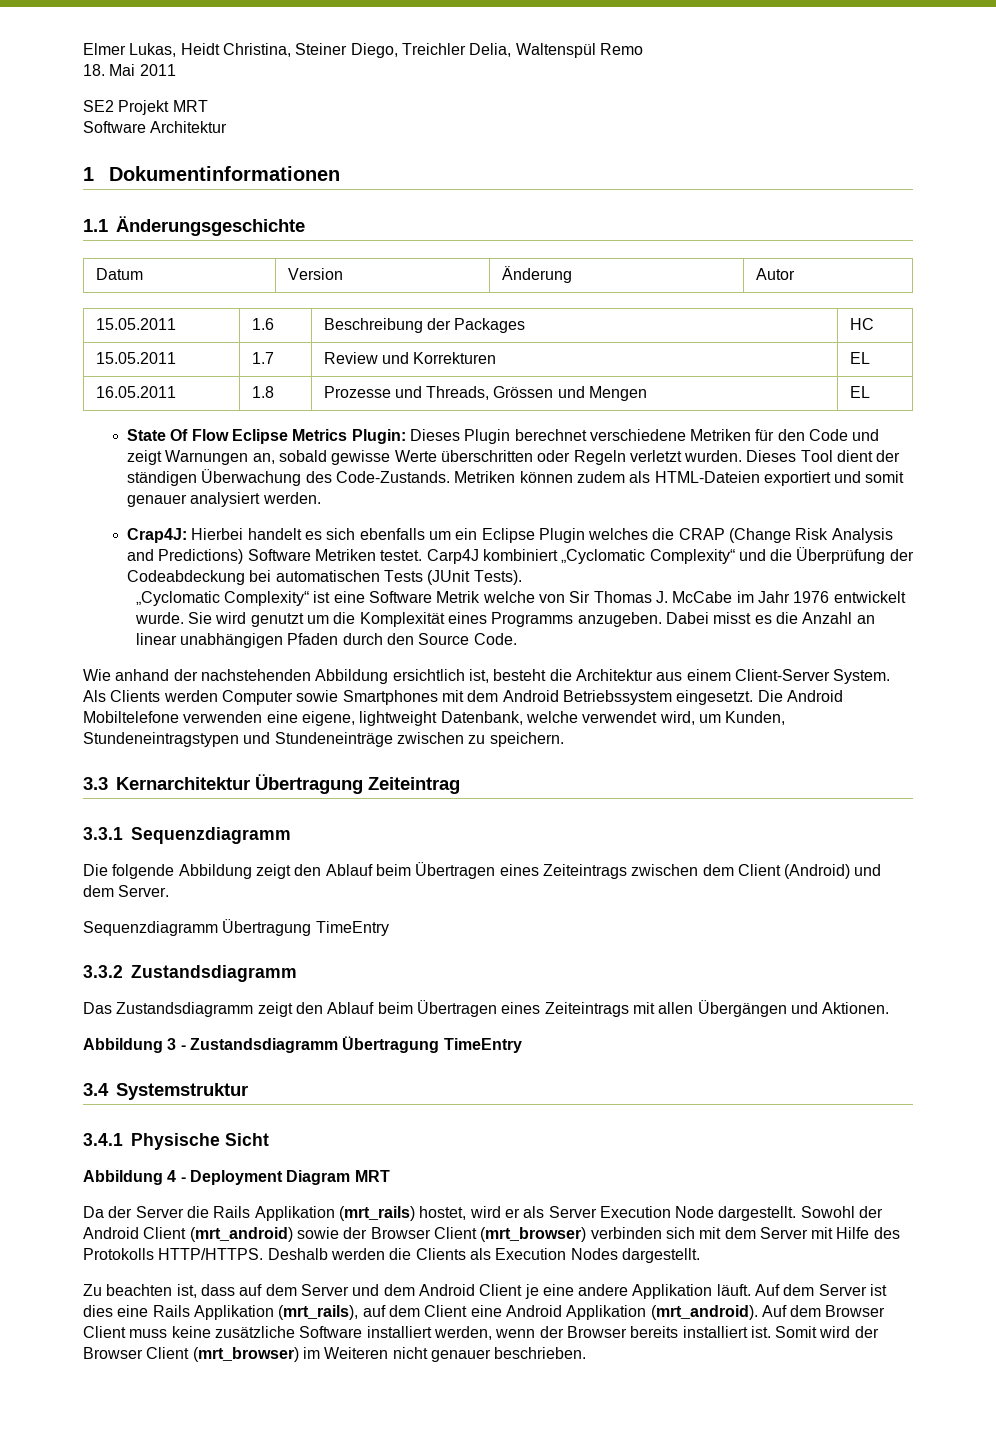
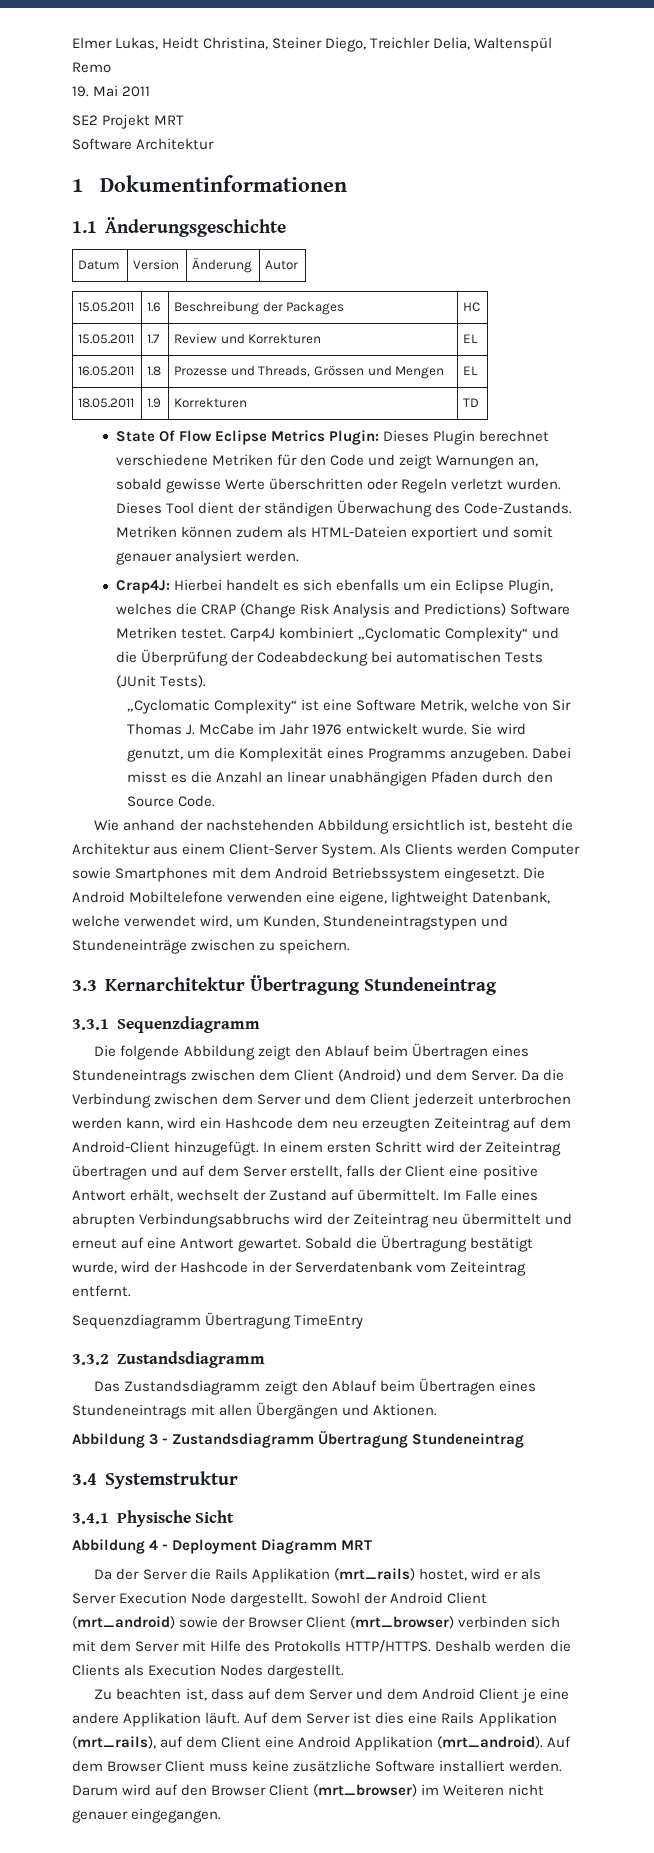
[83,64,105,76] 18. -> [72,86,89,97] 19.
(870, 392) none -> [78,398,135,408] [147,398,162,408] [174,397,248,408] [463,398,480,407] // 18.05.2011 | 1.9 | Korrekturen | TD
[538,528,585,543] Plugin -> [508,579,554,594] Plugin,
[436,591,481,603] Metrik -> [420,699,468,712] Metrik,
[250,613,304,627] genutzt -> [127,748,184,762] genutzt,
[368,777,460,794] Zeiteintrag -> [363,977,497,995] Stundeneintrag
[542,864,627,879] Zeiteintrags -> [72,1069,187,1084] Stundeneintrags
(170, 891) none -> [521,1069,565,1081] [72,1093,572,1108] [72,1117,571,1132] [72,1141,562,1156] [72,1165,538,1180] [72,1189,539,1202] [72,1213,573,1228] [72,1235,534,1252] [72,1261,527,1276] [72,1285,131,1297] Da die Verbindung zwischen dem Server und dem Client jederzeit unterbrochen werden kann, wird ein Hashcode dem neu erzeugten Zeiteintrag auf dem Android-Client hinzugefügt. In einem ersten Schritt wird der Zeiteintrag übertragen und auf dem Server erstellt, falls der Client eine positive Antwort erhält, wechselt der Zustand auf übermittelt. Im Falle eines abrupten Verbindungsabbruchs wird der Zeiteintrag neu übermittelt und erneut auf eine Antwort gewartet. Sobald die Übertragung bestätigt wurde, wird der Hashcode in der Serverdatenbank vom Zeiteintrag entfernt.
[544,1002,629,1017] Zeiteintrags -> [72,1404,187,1419] Stundeneintrags
[443,1038,522,1053] TimeEntry -> [412,1433,525,1448] Stundeneintrag
[286,1170,351,1185] Diagram -> [261,1539,338,1554] Diagramm
[433,1326,879,1340] werden, wenn der Browser bereits installiert ist. Somit wird der -> [509,1760,563,1772] [72,1784,208,1796] werden. Darum wird auf den
[494,1347,587,1359] beschrieben. -> [131,1808,222,1823] eingegangen.

